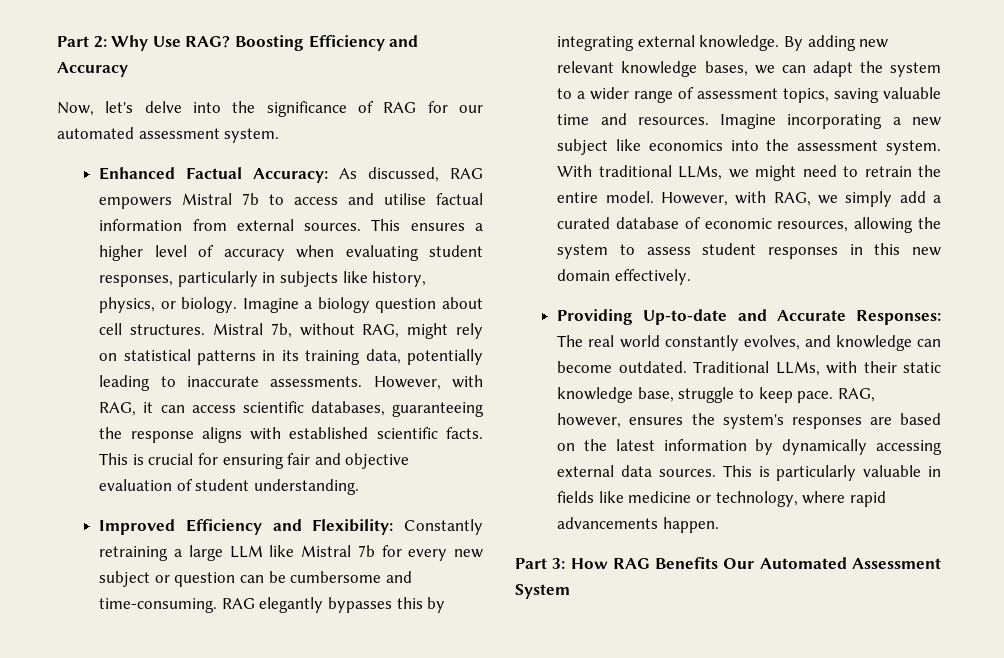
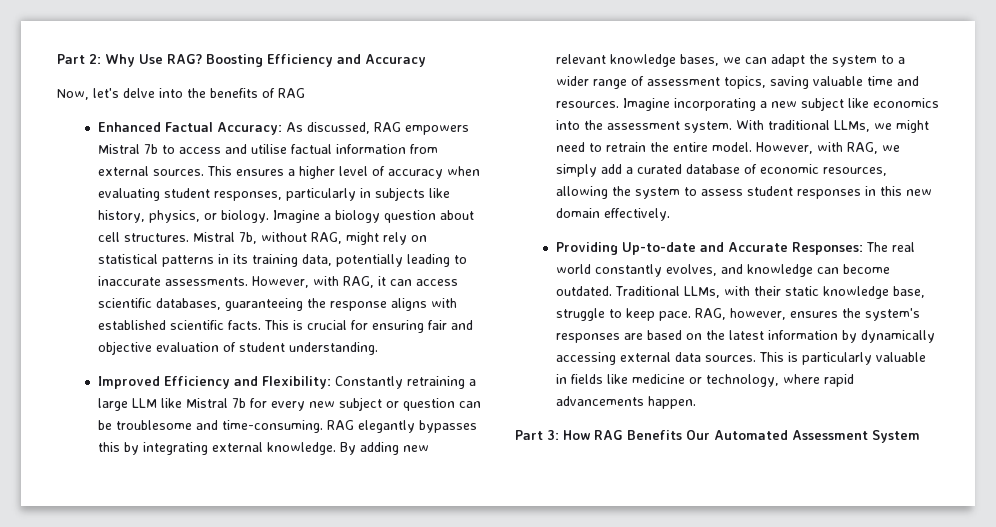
[266,101,347,117] significance -> [210,88,258,98] benefits
[427,101,483,113] [57,127,280,143] for our automated assessment system. -> (305, 93) none
[290,571,382,583] cumbersome -> [115,420,192,430] troublesome

